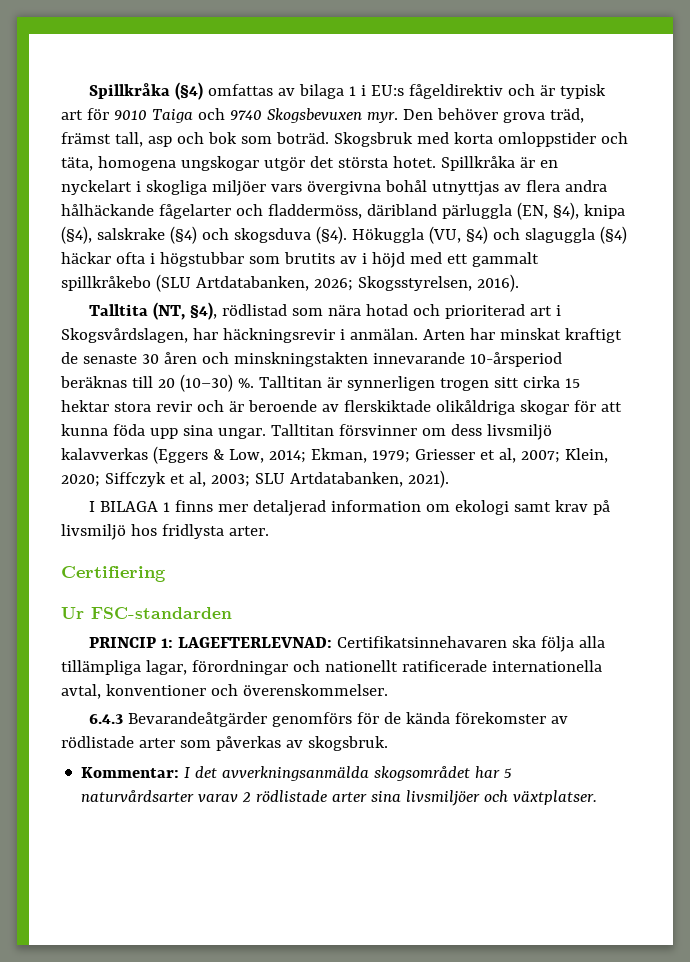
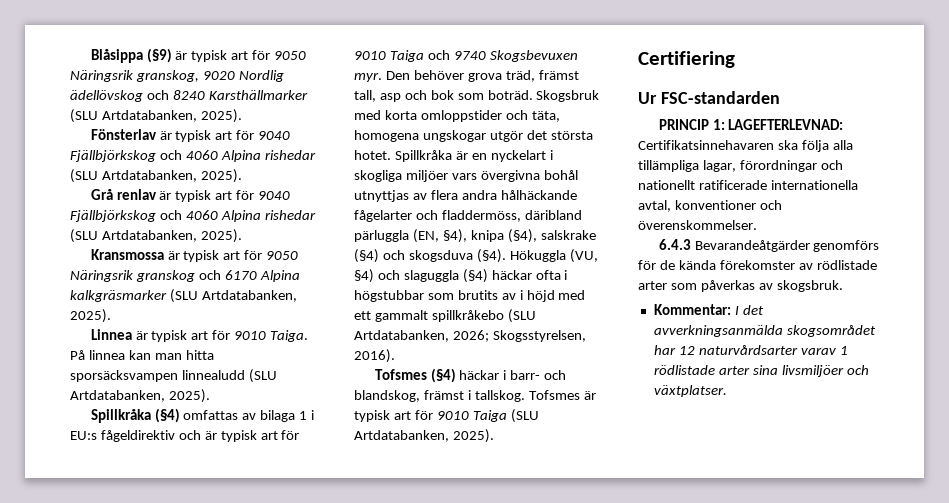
(88, 91) none -> [90,48,307,63] [70,70,284,82] [70,90,308,102] [70,109,242,123] [90,129,291,142] [70,150,316,162] [70,169,242,183] [90,189,291,202] [70,210,316,222] [70,229,242,243] [90,249,299,262] [70,270,300,282] [70,289,297,303] [70,309,111,323] [90,329,309,342] [70,350,214,360] [70,369,277,383] [70,389,210,403] Blåsippa (§9) är typisk art för 9050 Näringsrik granskog, 9020 Nordlig ädellövskog och 8240 Karsthällmarker (SLU Artdatabanken, 2025). // Fönsterlav är typisk art för 9040 Fjällbjörkskog och 4060 Alpina rishedar (SLU Artdatabanken, 2025). // Grå renlav är typisk art för 9040 Fjällbjörkskog och 4060 Alpina rishedar (SLU Artdatabanken, 2025). // Kransmossa är typisk art för 9050 Näringsrik granskog och 6170 Alpina kalkgräsmarker (SLU Artdatabanken, 2025). // Linnea är typisk art för 9010 Taiga. På linnea kan man hitta sporsäcksvampen linnealudd (SLU Artdatabanken, 2025). //
[88,302,561,320] [61,328,622,343] [61,352,562,367] [60,374,580,392] [61,400,622,415] [61,424,552,440] [61,446,608,464] [61,470,449,488] [88,500,610,516] [61,524,269,540] Talltita (NT, §4), rödlistad som nära hotad och prioriterad art i Skogsvårdslagen, har häckningsrevir i anmälan. Arten har minskat kraftigt de senaste 30 åren och minskningstakten innevarande 10-årsperiod beräknas till 20 (10–30) %. Talltitan är synnerligen trogen sitt cirka 15 hektar stora revir och är beroende av flerskiktade olikåldriga skogar för att kunna föda upp sina ungar. Talltitan försvinner om dess livsmiljö kalavverkas (Eggers & Low, 2014; Ekman, 1979; Griesser et al, 2007; Klein, 2020; Siffczyk et al, 2003; SLU Artdatabanken, 2021). // I BILAGA 1 finns mer detaljerad information om ekologi samt krav på livsmiljö hos fridlysta arter. -> [374,368,567,383] [354,390,596,402] [354,409,539,423] [354,429,494,443] Tofsmes (§4) häckar i barr- och blandskog, främst i tallskog. Tofsmes är typisk art för 9010 Taiga (SLU Artdatabanken, 2025).
[504,768,513,778] 5 -> [678,346,695,355] 12
[242,792,252,803] 2 -> [839,346,848,355] 1

